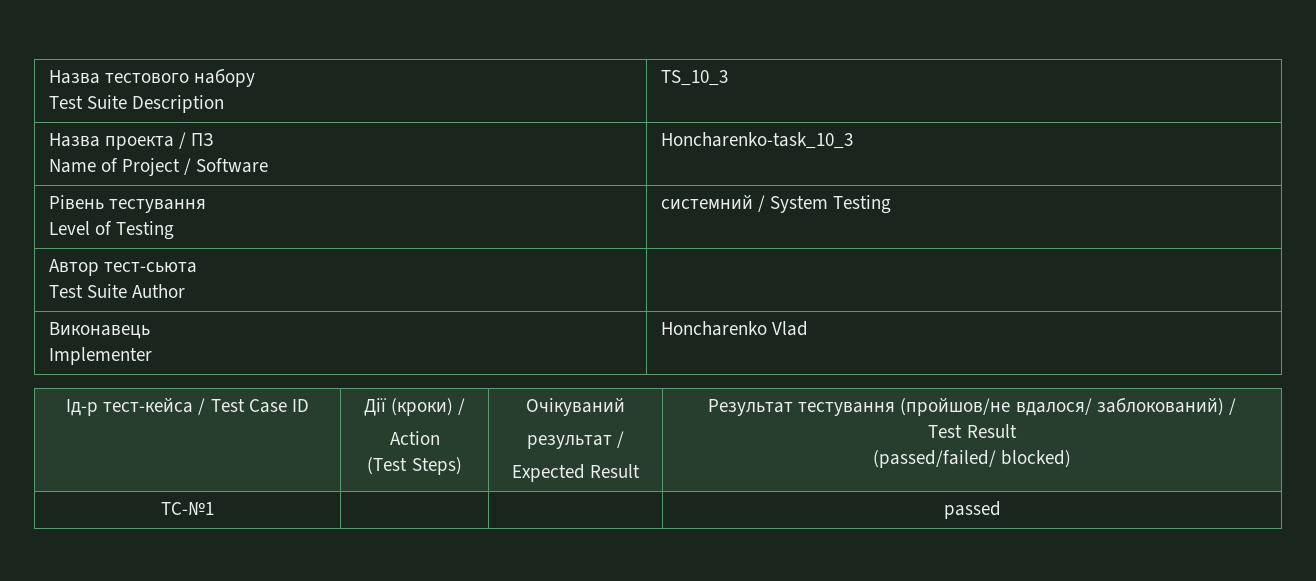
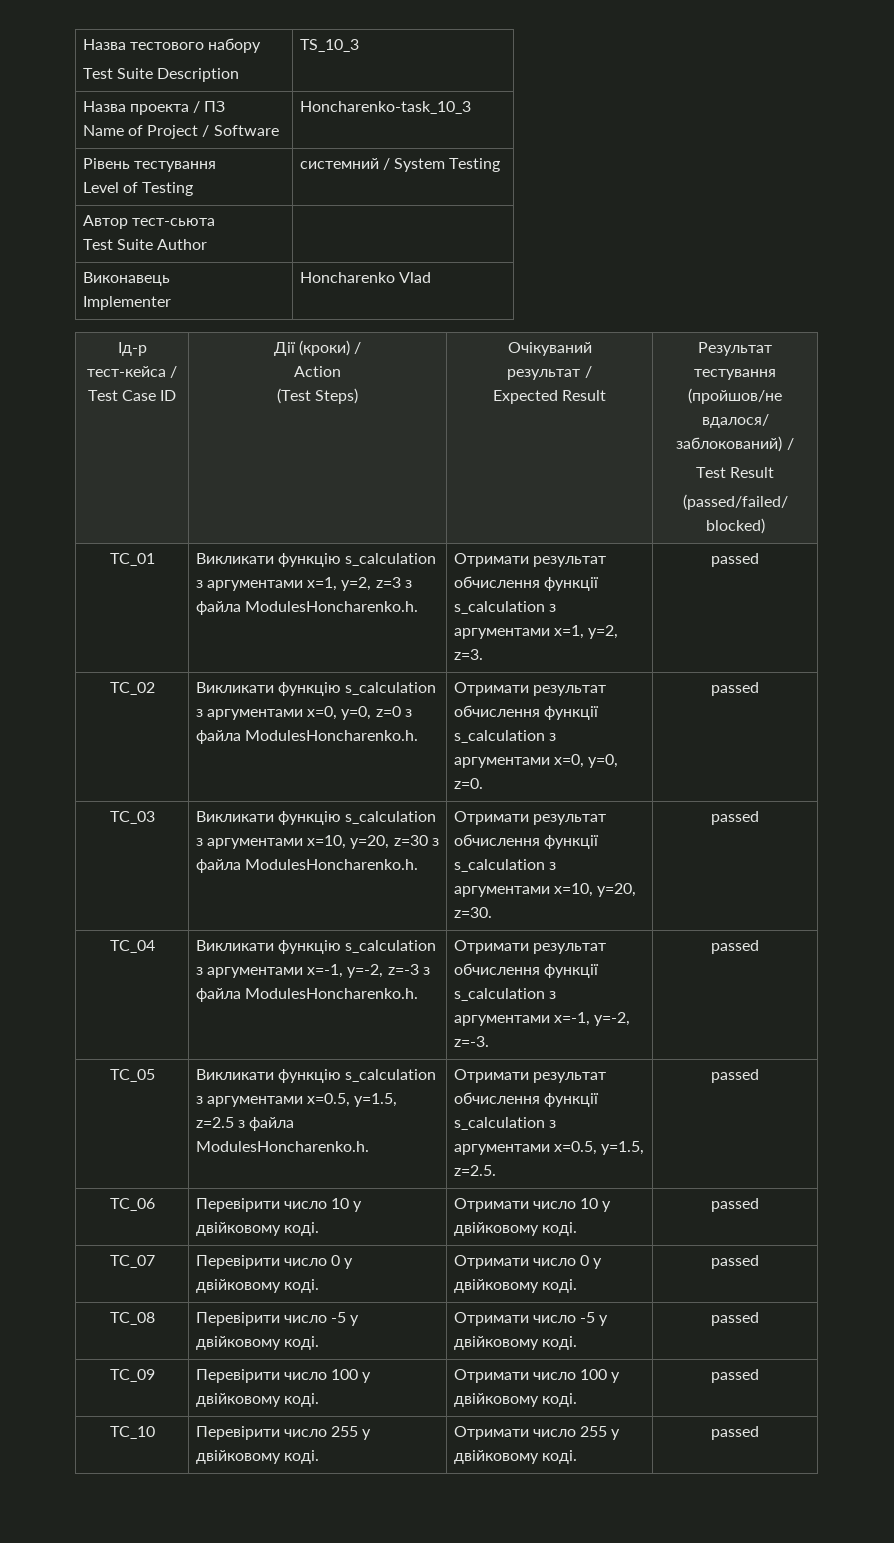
[161,502,214,516] ТС-№1 | | -> [109,553,155,566] [195,553,437,567] [195,577,412,591] [195,601,418,615] [453,553,606,567] [453,576,599,591] [453,601,556,614] [453,625,619,639] [453,649,483,660] [711,553,759,567] [109,682,155,695] [195,682,437,696] [195,706,412,720] [195,730,418,744] [453,682,606,696] [453,705,599,720] [453,730,556,743] [453,754,619,768] [453,778,483,789] [711,682,759,696] [109,811,155,824] [195,811,437,825] [195,835,439,849] [195,859,418,873] [453,811,606,825] [453,834,599,849] [453,859,556,872] [453,883,637,897] [453,907,492,918] [711,811,759,825] [109,940,155,953] [195,940,437,954] [195,964,430,978] [195,988,418,1002] [453,940,606,954] [453,963,599,978] [453,988,556,1001] [453,1012,631,1026] [453,1036,489,1047] [711,940,759,954] [109,1069,155,1082] [195,1069,437,1083] [195,1093,398,1107] [195,1117,295,1131] [195,1141,369,1152] [453,1069,606,1083] [453,1092,599,1107] [453,1117,556,1130] [453,1141,645,1155] [453,1165,496,1176] [711,1069,759,1083] [109,1198,155,1211] [195,1198,363,1212] [195,1222,319,1236] [453,1198,612,1212] [453,1222,577,1236] [711,1198,759,1212] [109,1255,155,1268] [195,1255,354,1269] [195,1279,319,1293] [453,1255,603,1269] [453,1279,577,1293] [711,1255,759,1269] [109,1312,155,1325] [195,1312,360,1326] [195,1336,319,1350] [453,1312,609,1326] [453,1336,577,1350] [711,1312,759,1326] [109,1369,155,1382] [195,1369,372,1383] [195,1393,319,1407] [453,1369,621,1383] [453,1393,577,1407] [711,1369,759,1383] [109,1426,155,1439] [195,1426,372,1440] [195,1450,319,1464] [453,1426,621,1440] [453,1450,577,1464] TC_01 | Викликати функцію s_calculation з аргументами x=1, y=2, z=3 з файла ModulesHoncharenko.h. | Отримати результат обчислення функції s_calculation з аргументами x=1, y=2, z=3. | passed // TC_02 | Викликати функцію s_calculation з аргументами x=0, y=0, z=0 з файла ModulesHoncharenko.h. | Отримати результат обчислення функції s_calculation з аргументами x=0, y=0, z=0. | passed // TC_03 | Викликати функцію s_calculation з аргументами x=10, y=20, z=30 з файла ModulesHoncharenko.h. | Отримати результат обчислення функції s_calculation з аргументами x=10, y=20, z=30. | passed // TC_04 | Викликати функцію s_calculation з аргументами x=-1, y=-2, z=-3 з файла ModulesHoncharenko.h. | Отримати результат обчислення функції s_calculation з аргументами x=-1, y=-2, z=-3. | passed // TC_05 | Викликати функцію s_calculation з аргументами x=0.5, y=1.5, z=2.5 з файла ModulesHoncharenko.h. | Отримати результат обчислення функції s_calculation з аргументами x=0.5, y=1.5, z=2.5. | passed // TC_06 | Перевірити число 10 у двійковому коді. | Отримати число 10 у двійковому коді. | passed // TC_07 | Перевірити число 0 у двійковому коді. | Отримати число 0 у двійковому коді. | passed // TC_08 | Перевірити число -5 у двійковому коді. | Отримати число -5 у двійковому коді. | passed // TC_09 | Перевірити число 100 у двійковому коді. | Отримати число 100 у двійковому коді. | passed // TC_10 | Перевірити число 255 у двійковому коді. | Отримати число 255 у двійковому коді.

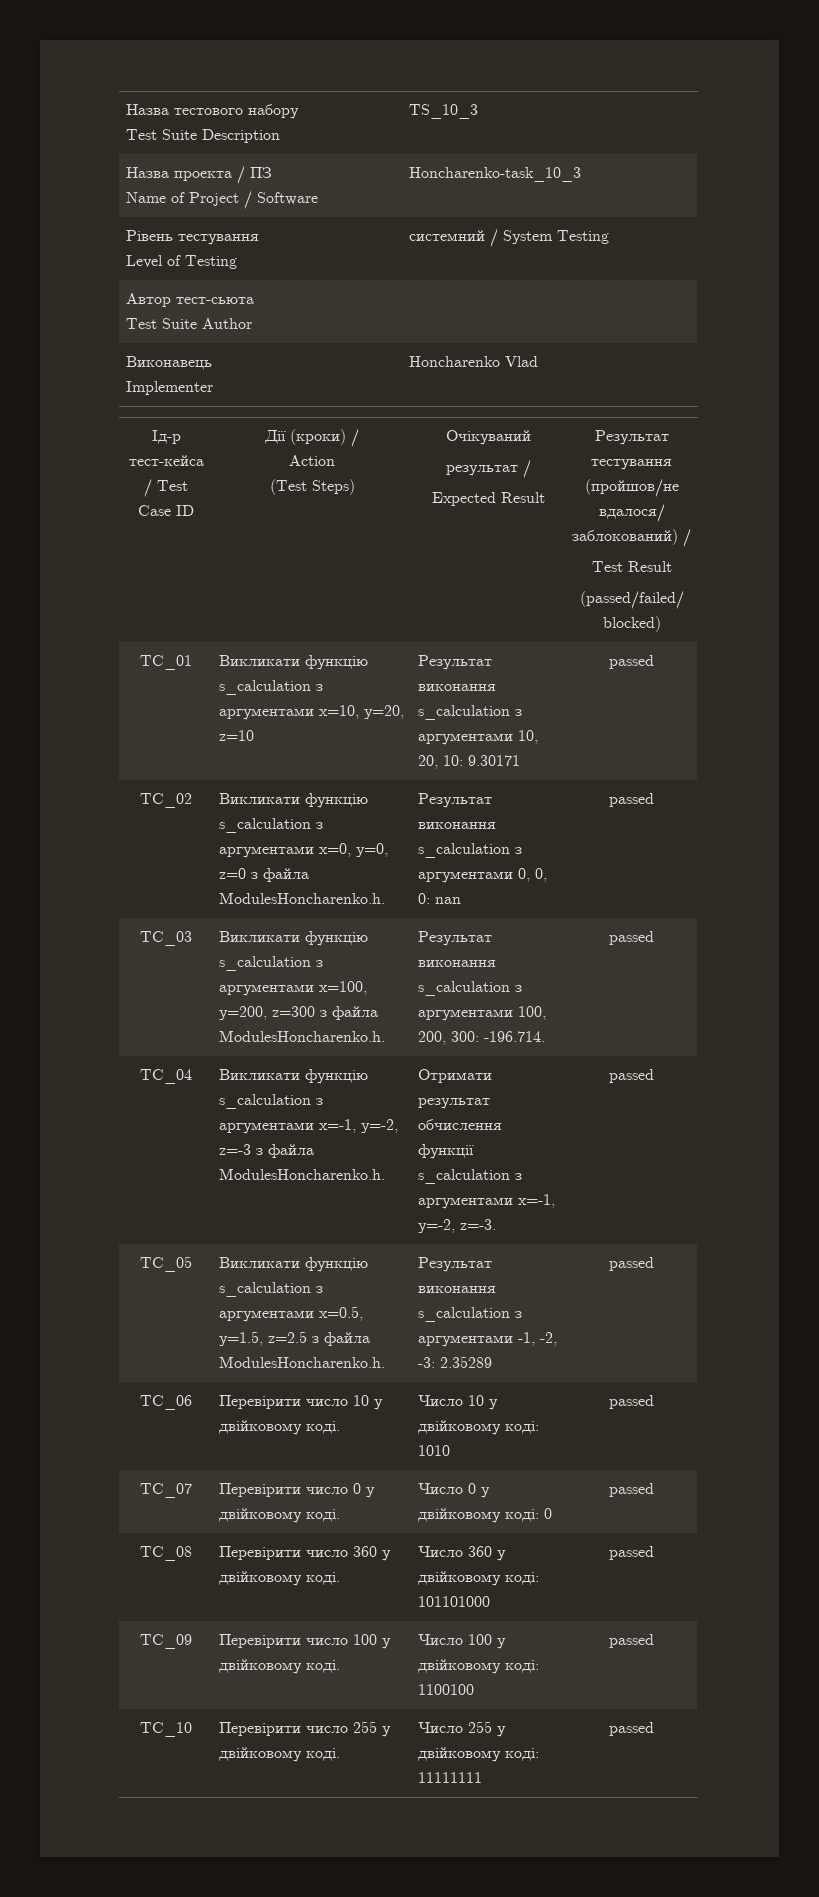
[307,577,412,591] [195,601,418,615] [453,553,606,567] [453,576,599,591] [453,601,556,614] [453,625,619,639] [453,649,483,660] x=1, y=2, z=3 з файла ModulesHoncharenko.h. | Отримати результат обчислення функції s_calculation з аргументами x=1, y=2, z=3. -> [318,705,404,719] [218,730,254,741] [417,655,492,670] [417,684,496,691] [417,705,522,720] [417,730,538,745] [417,755,520,769] x=10, y=20, z=10 | Результат виконання s_calculation з аргументами 10, 20, 10: 9.30171
[453,682,606,696] [453,705,599,720] [453,730,556,743] [453,754,619,768] [453,778,483,789] Отримати результат обчислення функції s_calculation з аргументами x=0, y=0, z=0. -> [417,793,492,808] [417,822,496,829] [417,843,522,858] [417,868,547,883] [417,893,461,904] Результат виконання s_calculation з аргументами 0, 0, 0: nan
[307,835,439,849] [195,859,418,873] [453,811,606,825] [453,834,599,849] [453,859,556,872] [453,883,637,897] [453,907,492,918] x=10, y=20, z=30 з файла ModulesHoncharenko.h. | Отримати результат обчислення функції s_calculation з аргументами x=10, y=20, z=30. -> [318,981,367,995] [218,1006,378,1020] [218,1030,385,1042] [417,931,492,946] [417,960,496,967] [417,981,522,996] [417,1006,546,1021] [417,1031,545,1045] x=100, y=200, z=300 з файла ModulesHoncharenko.h. | Результат виконання s_calculation з аргументами 100, 200, 300: -196.714.
[453,1069,606,1083] [453,1092,599,1107] [453,1117,556,1130] [453,1141,645,1155] [453,1165,496,1176] Отримати результат обчислення функції s_calculation з аргументами x=0.5, y=1.5, z=2.5. -> [417,1257,492,1272] [417,1286,496,1293] [417,1307,522,1322] [417,1332,557,1347] [417,1356,492,1368] Результат виконання s_calculation з аргументами -1, -2, -3: 2.35289
[453,1198,612,1212] [453,1222,577,1236] Отримати число 10 у двійковому коді. -> [417,1395,498,1410] [417,1420,539,1435] [417,1445,450,1456] Число 10 у двійковому коді: 1010
[453,1255,603,1269] [453,1279,577,1293] Отримати число 0 у двійковому коді. -> [417,1483,490,1498] [417,1508,552,1523] Число 0 у двійковому коді: 0
[331,1312,360,1326] [195,1336,319,1350] [453,1312,609,1326] [453,1336,577,1350] -5 у двійковому коді. | Отримати число -5 у двійковому коді. -> [352,1546,391,1561] [218,1571,340,1586] [417,1546,506,1561] [417,1571,539,1586] [417,1596,490,1607] 360 у двійковому коді. | Число 360 у двійковому коді: 101101000
[453,1369,621,1383] [453,1393,577,1407] Отримати число 100 у двійковому коді. -> [417,1634,506,1649] [417,1659,539,1674] [417,1684,474,1695] Число 100 у двійковому коді: 1100100
[453,1426,621,1440] [453,1450,577,1464] Отримати число 255 у двійковому коді. -> [417,1721,506,1737] [417,1747,539,1762] [417,1772,482,1783] Число 255 у двійковому коді: 11111111

